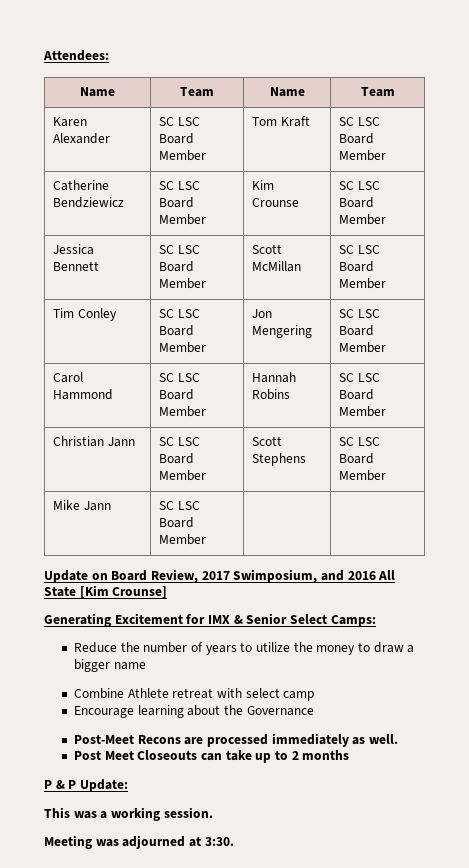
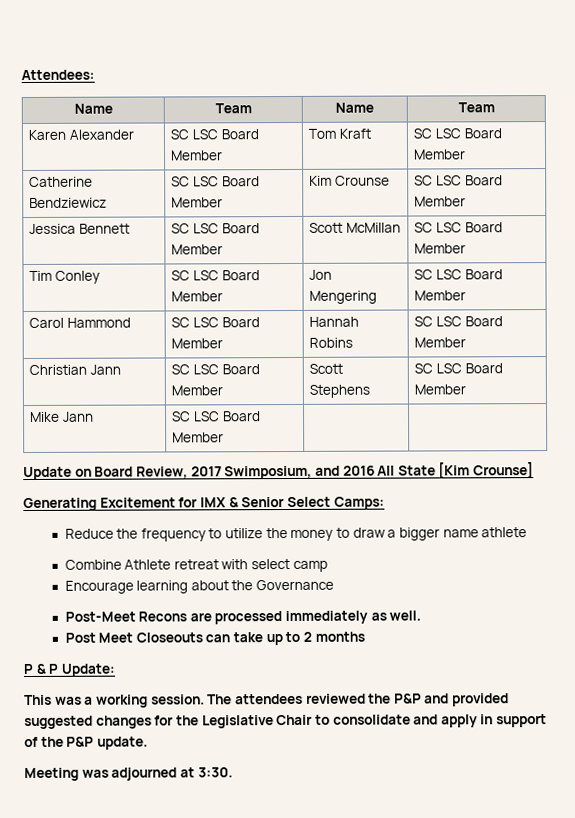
[143,642,237,655] number of years -> [140,528,206,542] frequency
(146, 666) none -> [481,527,528,538] athlete
(213, 812) none -> [207,693,510,707] [24,714,548,730] [24,736,148,750] The attendees reviewed the P&P and provided suggested changes for the Legislative Chair to consolidate and apply in support of the P&P update.

